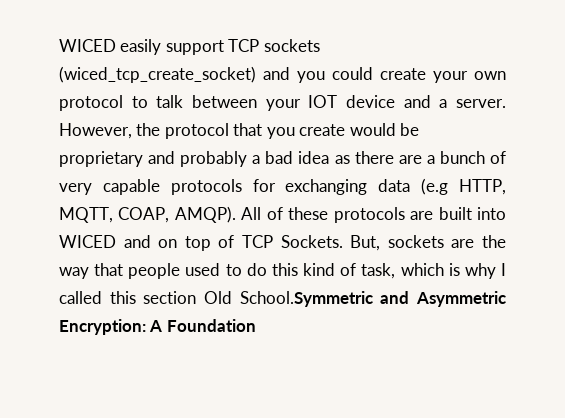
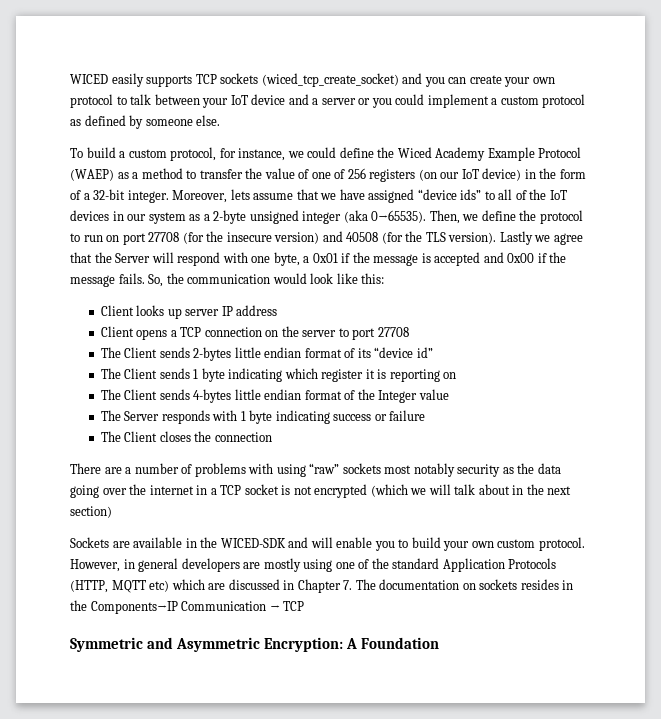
[165,40,224,55] support -> [146,75,193,87] supports
[332,67,373,80] could -> [448,77,467,84] can
[308,95,338,108] IOT -> [230,95,248,105] IoT
[456,99,507,108] [59,123,420,139] [59,151,506,167] [59,178,506,195] [59,206,507,223] [59,235,507,251] [59,263,506,279] [59,291,373,307] server. However, the protocol that you create would be proprietary and probably a bad idea as there are a bunch of very capable protocols for exchanging data (e.g HTTP, MQTT, COAP, AMQP). All of these protocols are built into WICED and on top of TCP Sockets. But, sockets are the way that people used to do this kind of task, which is why I called this section Old School.Symmetric -> [321,94,586,108] [70,115,221,129] [70,147,582,161] [70,168,586,182] [70,189,567,203] [70,210,583,224] [70,231,583,245] [70,252,567,266] [70,273,385,287] [100,305,278,319] [100,326,409,340] [100,347,433,361] [100,368,457,382] [100,389,449,403] [100,410,426,424] [100,431,272,442] [70,463,561,477] [70,484,572,498] [70,506,112,518] [70,537,585,551] [70,558,557,572] [70,579,574,593] [70,600,305,614] [70,637,143,652] server or you could implement a custom protocol as defined by someone else. // To build a custom protocol, for instance, we could define the Wiced Academy Example Protocol (WAEP) as a method to transfer the value of one of 256 registers (on our IoT device) in the form of a 32-bit integer. Moreover, lets assume that we have assigned “device ids” to all of the IoT devices in our system as a 2-byte unsigned integer (aka 0→65535). Then, we define the protocol to run on port 27708 (for the insecure version) and 40508 (for the TLS version). Lastly we agree that the Server will respond with one byte, a 0x01 if the message is accepted and 0x00 if the message fails. So, the communication would look like this: // Client looks up server IP address // Client opens a TCP connection on the server to port 27708 // The Client sends 2-bytes little endian format of its “device id” // The Client sends 1 byte indicating which register it is reporting on // The Client sends 4-bytes little endian format of the Integer value // The Server responds with 1 byte indicating success or failure // The Client closes the connection // There are a number of problems with using “raw” sockets most notably security as the data going over the internet in a TCP socket is not encrypted (which we will talk about in the next section) // Sockets are available in the WICED-SDK and will enable you to build your own custom protocol. However, in general developers are mostly using one of the standard Application Protocols (HTTP, MQTT etc) which are discussed in Chapter 7. The documentation on sockets resides in the Components→IP Communication → TCP // Symmetric

